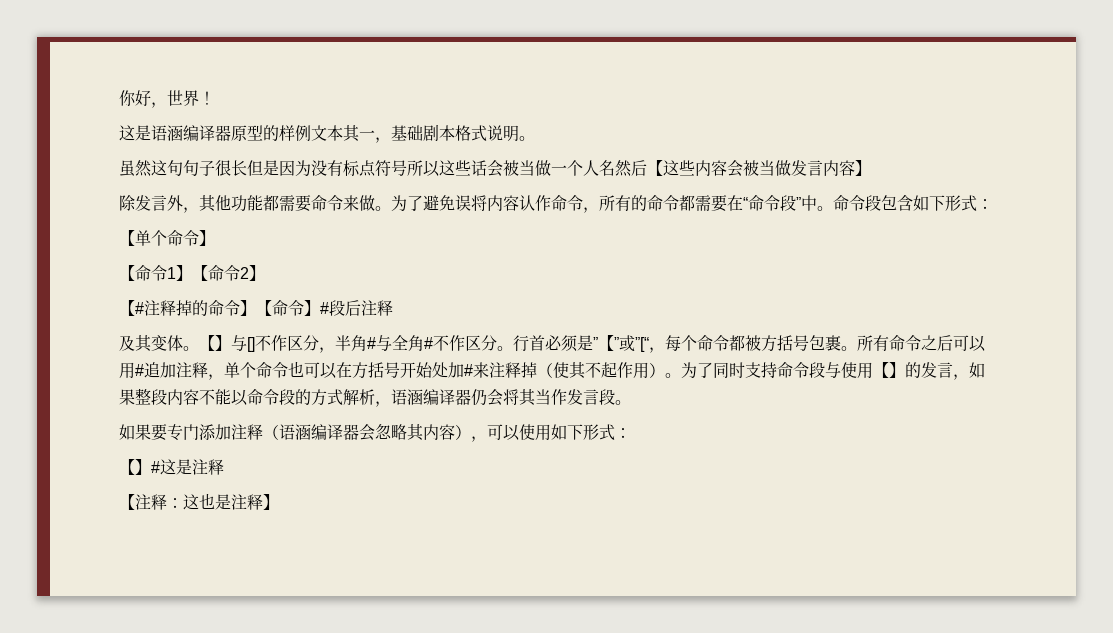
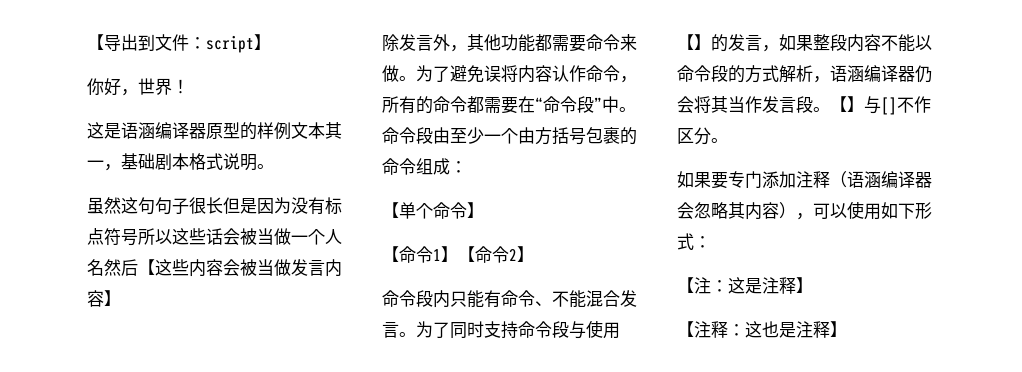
(119, 98) none -> [87,34,271,53] 【导出到文件：script】 //
[881,195,977,211] 包含如下形式 -> [433,127,637,145] [382,158,450,175] 由至少一个由方括号包裹的命令组成
[119,300,393,316] [119,335,986,353] [119,361,665,380] 【#注释掉的命令】【命令】#段后注释 // 及其变体。【】与[]不作区分，半角#与全角#不作区分。行首必须是”【”或”[“，每个命令都被方括号包裹。所有命令之后可以用#追加注释，单个命令也可以在方括号开始处加#来注释掉（使其不起作用） -> [382,290,637,308] [382,322,399,338] 命令段内只能有命令、不能混合发言
(631, 402) none -> [830,96,931,115] [677,127,728,145] 【】与[]不作区分。
[135,459,160,475] 】# -> [694,277,728,294] 注：
(224, 467) none -> [796,277,813,293] 】

